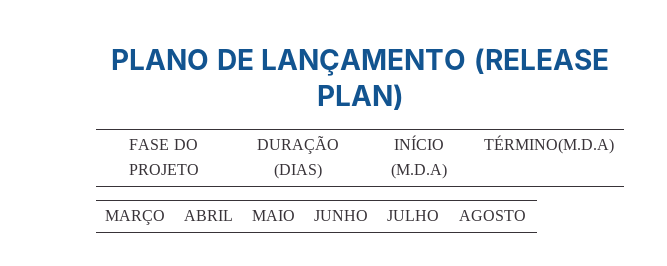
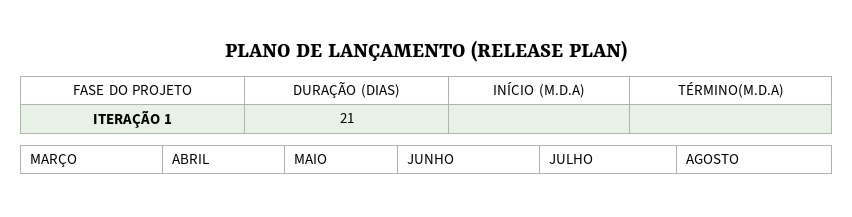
(614, 144) none -> [92,110,173,128] [339,113,354,123] // ITERAÇÃO 1 | 21 | |

